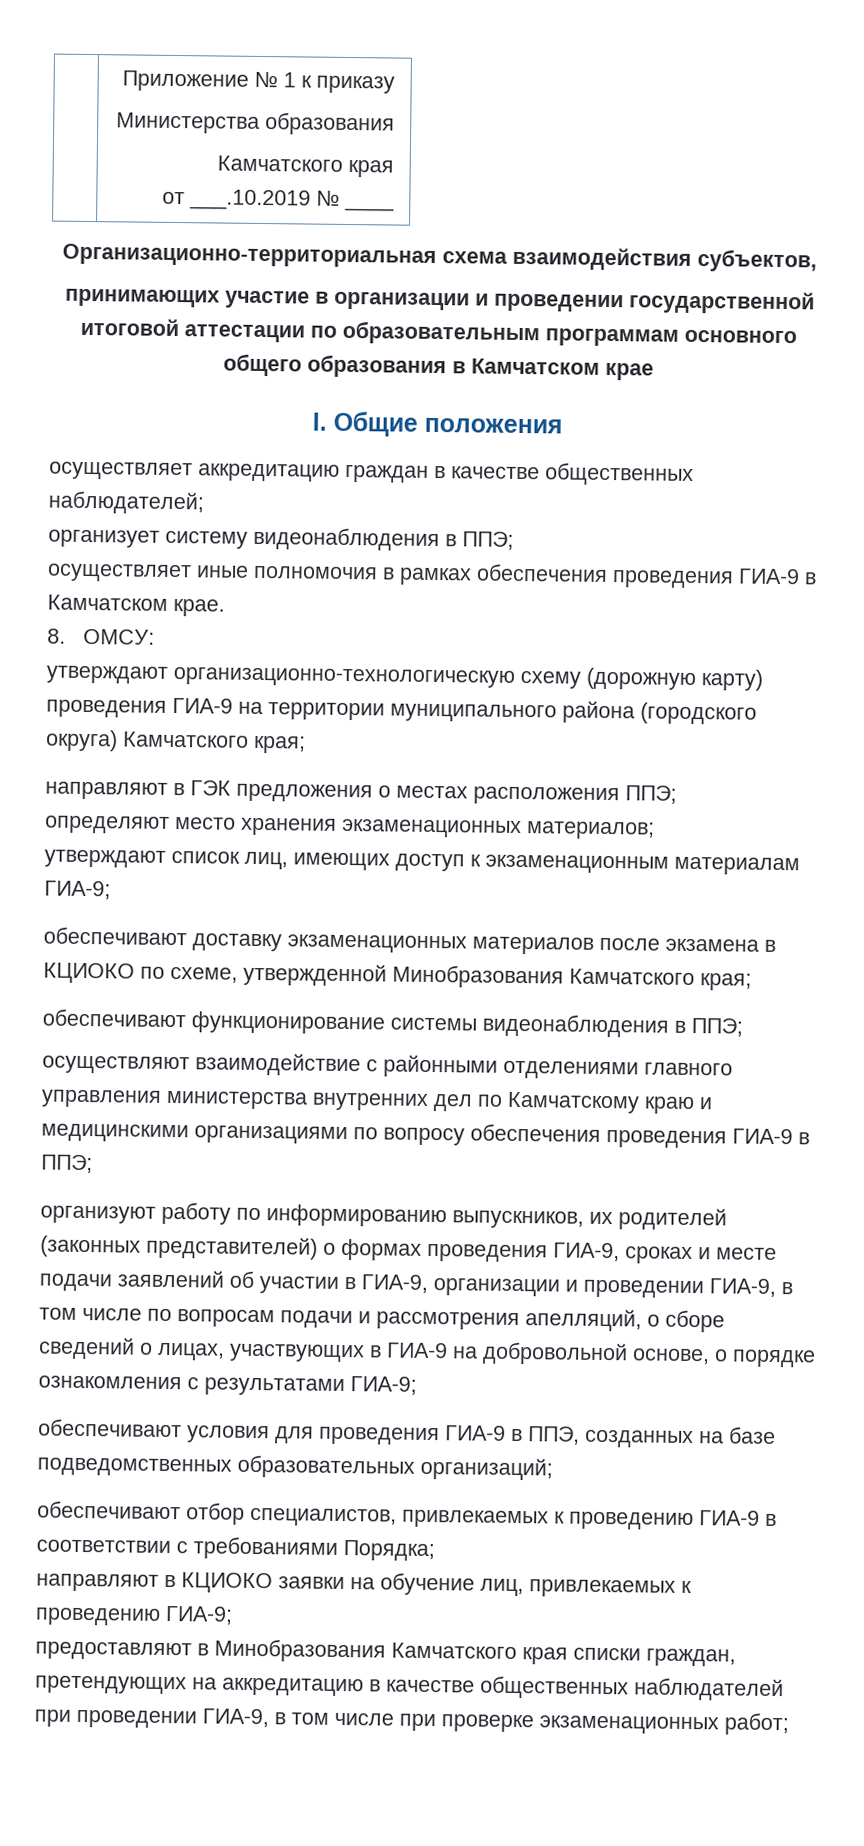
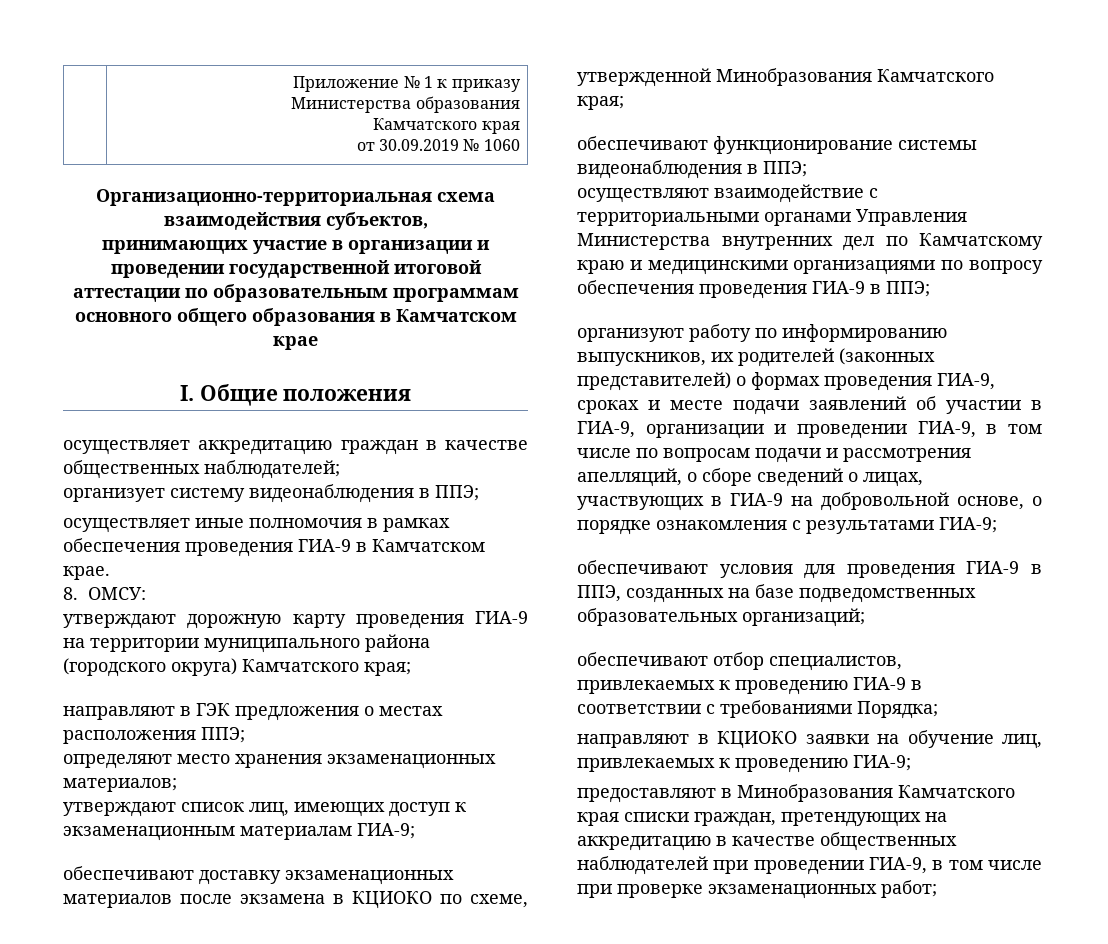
[189,189,396,212] ___.10.2019 № ____ -> [379,139,520,151] 30.09.2019 № 1060
[173,667,763,691] организационно-технологическую схему (дорожную карту) -> [187,614,346,629] дорожную карту
[383,1054,733,1080] [41,1089,308,1110] районными отделениями главного управления министерства -> [577,209,967,226] [577,233,710,250] территориальными органами Управления Министерства

